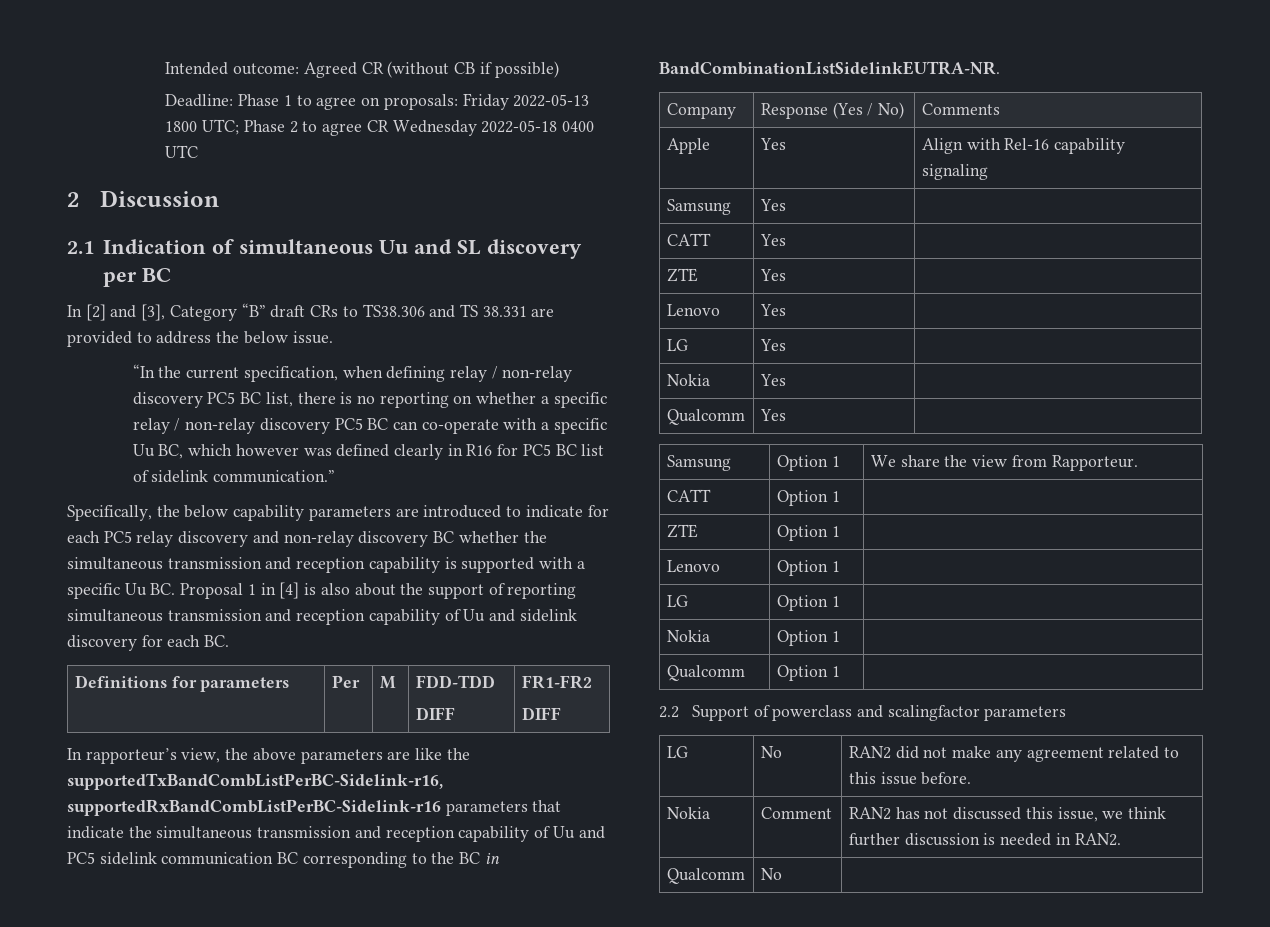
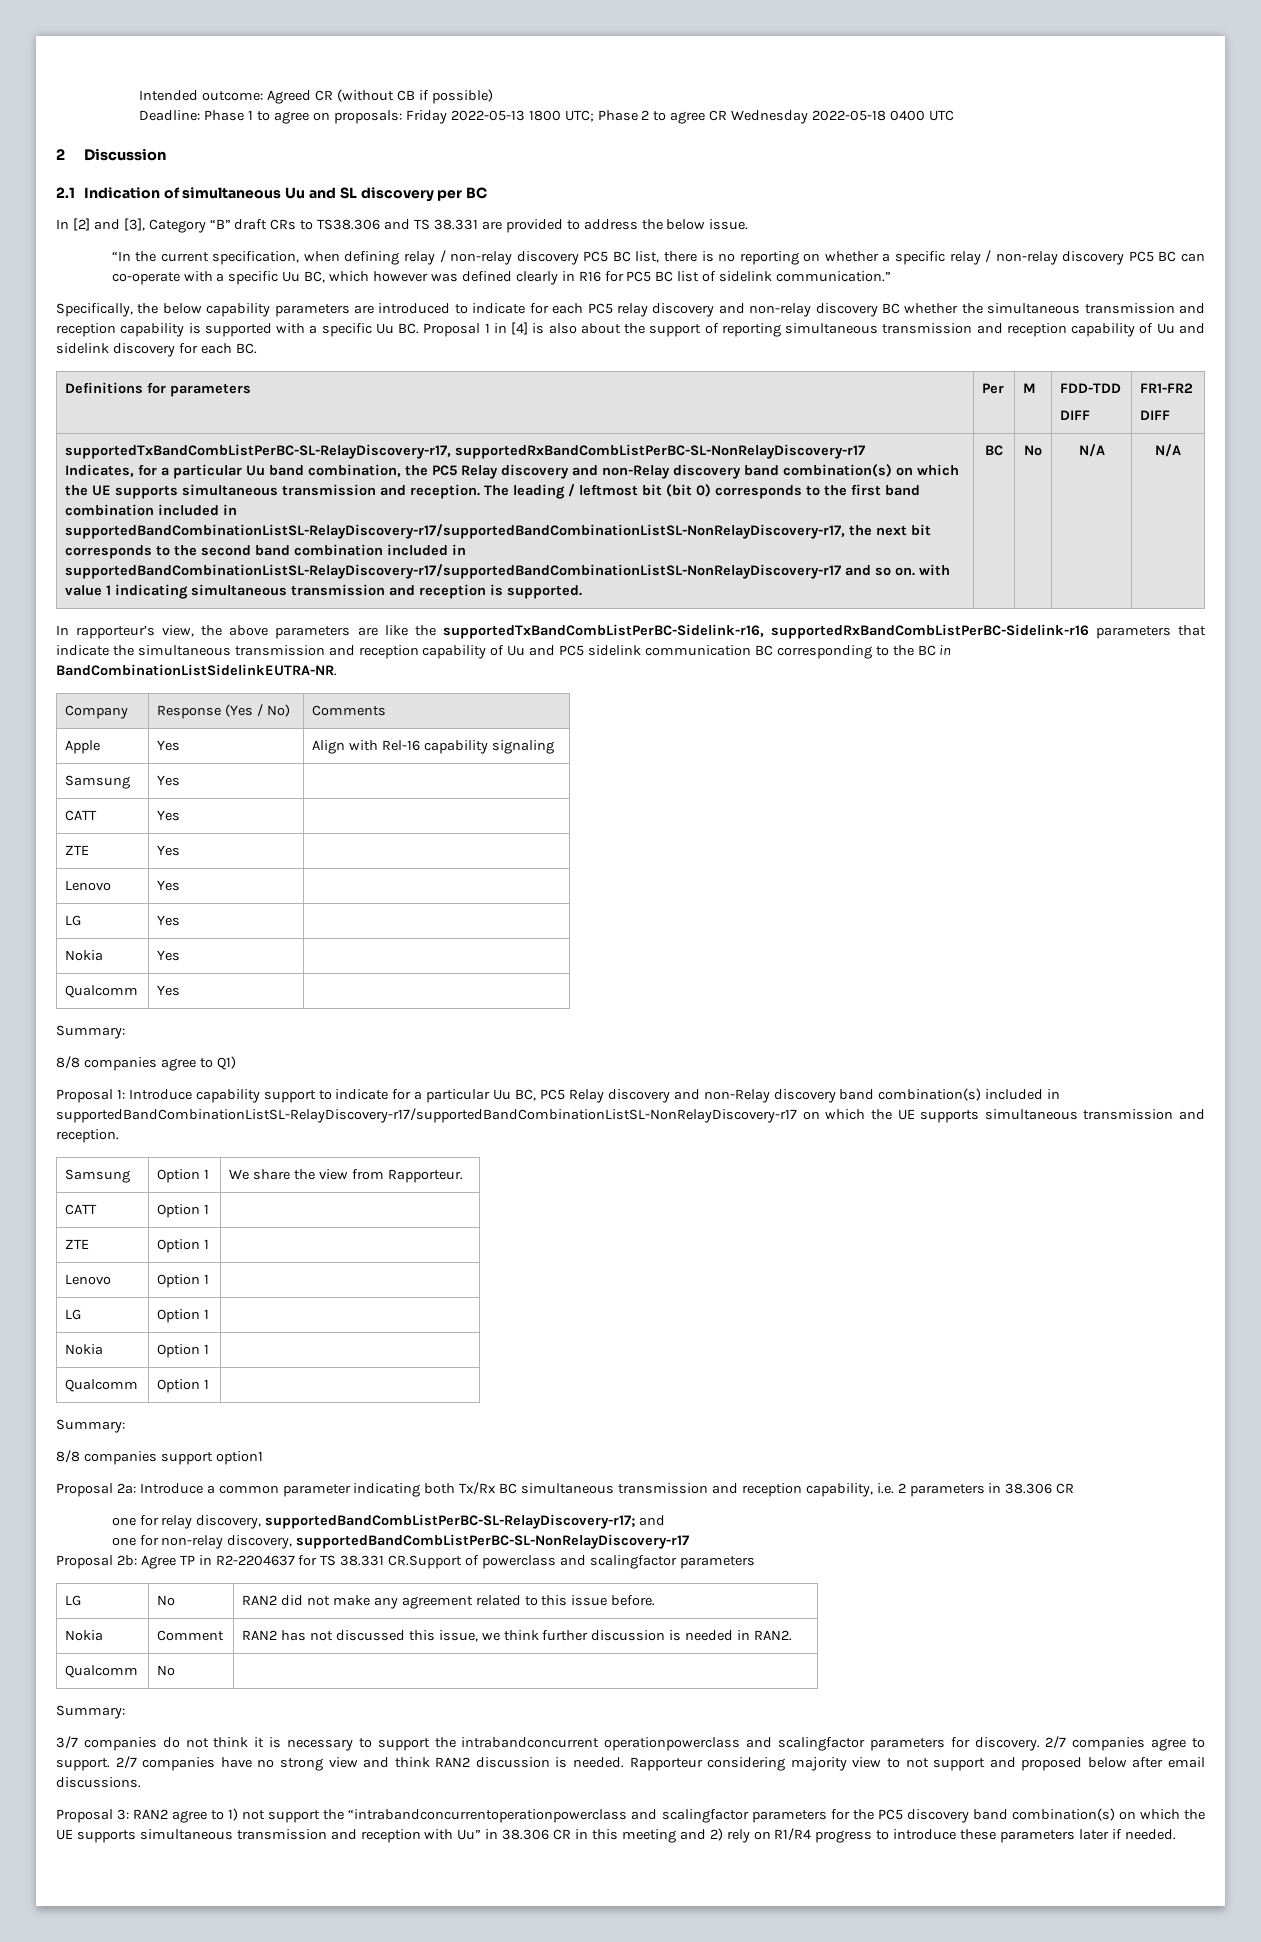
(561, 713) none -> [65,444,866,459] [65,464,960,479] [65,484,921,499] [65,504,238,516] [65,524,932,539] [65,544,467,559] [65,564,951,579] [65,584,583,599] [985,445,1003,456] [1024,445,1042,456] [1078,444,1105,457] [1155,444,1181,457] // supportedTxBandCombListPerBC-SL-RelayDiscovery-r17, supportedRxBandCombListPerBC-SL-NonRelayDiscovery-r17 // Indicates, for a particular Uu band combination, the PC5 Relay discovery and non-Relay discovery band combination(s) on which the UE supports simultaneous transmission and reception. The leading / leftmost bit (bit 0) corresponds to the first band combination included in supportedBandCombinationListSL-RelayDiscovery-r17/supportedBandCombinationListSL-NonRelayDiscovery-r17, the next bit corresponds to the second band combination included in supportedBandCombinationListSL-RelayDiscovery-r17/supportedBandCombinationListSL-NonRelayDiscovery-r17 and so on. with value 1 indicating simultaneous transmission and reception is supported. | BC | No | N/A | N/A
(786, 415) none -> [56,1025,125,1039] [56,1056,236,1071] [56,1088,1061,1103] [56,1108,1205,1123] [56,1129,119,1143] // Summary: // 8/8 companies agree to Q1) // Proposal 1: Introduce capability support to indicate for a particular Uu BC, PC5 Relay discovery and non-Relay discovery band combination(s) included in supportedBandCombinationListSL-RelayDiscovery-r17/supportedBandCombinationListSL-NonRelayDiscovery-r17 on which the UE supports simultaneous transmission and reception.
[659,705,749,721] 2.2 Support -> [56,1419,125,1433] [56,1450,263,1465] [56,1482,1075,1497] [111,1514,666,1529] [111,1534,690,1549] [56,1555,463,1569] Summary: // 8/8 companies support option1 // Proposal 2a: Introduce a common parameter indicating both Tx/Rx BC simultaneous transmission and reception capability, i.e. 2 parameters in 38.306 CR // one for relay discovery, supportedBandCombListPerBC-SL-RelayDiscovery-r17; and // one for non-relay discovery, supportedBandCombListPerBC-SL-NonRelayDiscovery-r17 // Proposal 2b: Agree TP in R2-2204637 for TS 38.331 CR.Support
(782, 874) none -> [56,1705,125,1719] [56,1736,1206,1751] [56,1756,1205,1771] [56,1777,141,1788] [56,1808,1205,1823] [56,1828,1176,1843] // Summary: // 3/7 companies do not think it is necessary to support the intrabandconcurrent operationpowerclass and scalingfactor parameters for discovery. 2/7 companies agree to support. 2/7 companies have no strong view and think RAN2 discussion is needed. Rapporteur considering majority view to not support and proposed below after email discussions. // Proposal 3: RAN2 agree to 1) not support the “intrabandconcurrentoperationpowerclass and scalingfactor parameters for the PC5 discovery band combination(s) on which the UE supports simultaneous transmission and reception with Uu” in 38.306 CR in this meeting and 2) rely on R1/R4 progress to introduce these parameters later if needed.

